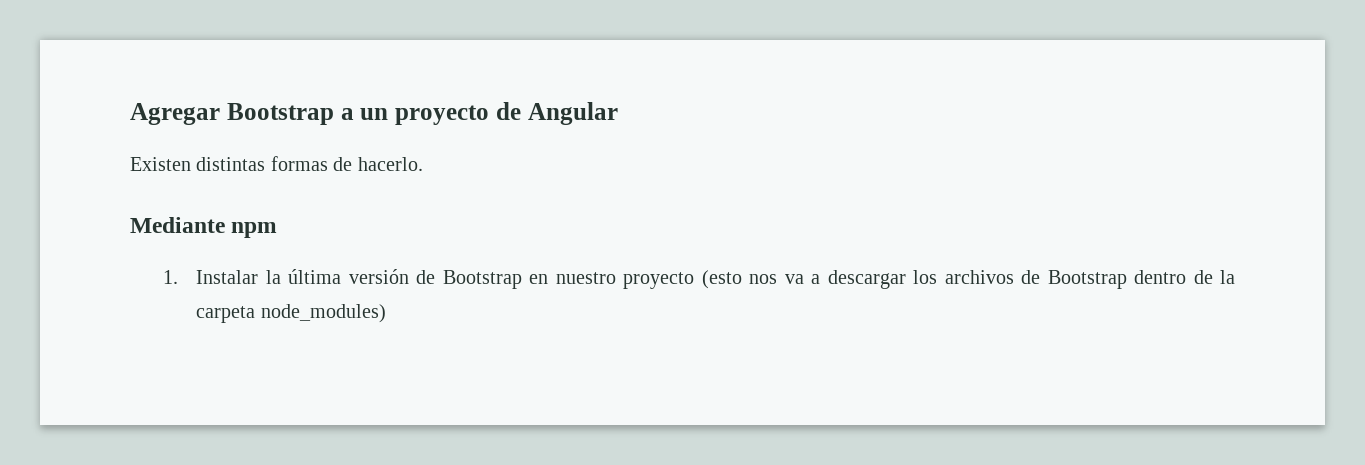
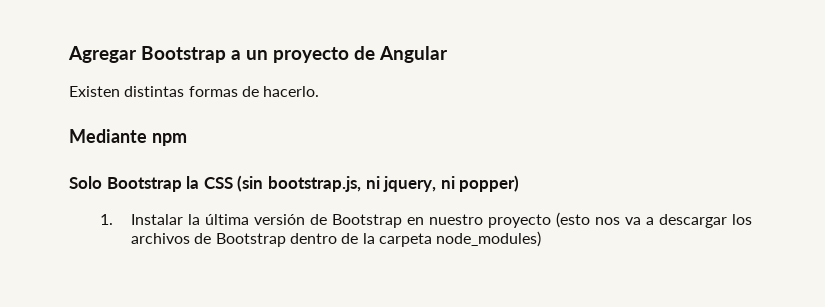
(278, 230) none -> [69,175,520,192] // Solo Bootstrap la CSS (sin bootstrap.js, ni jquery, ni popper)

